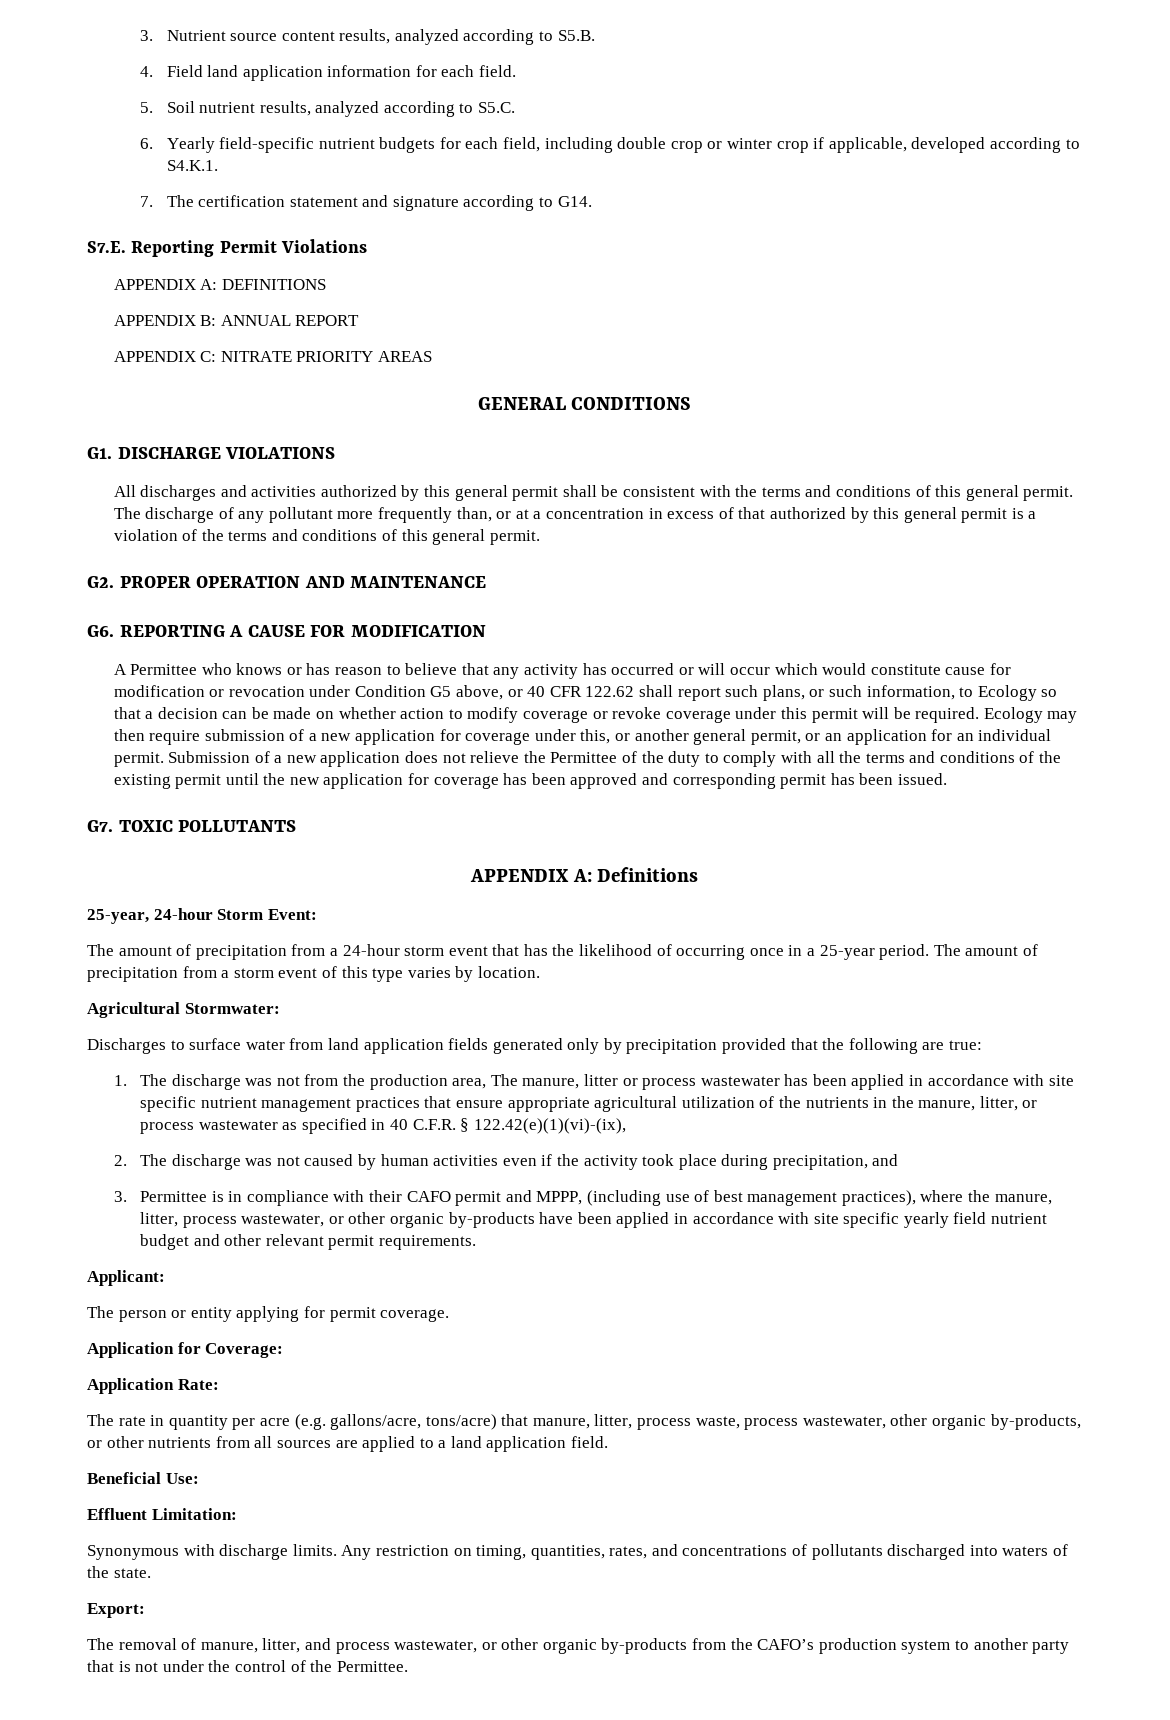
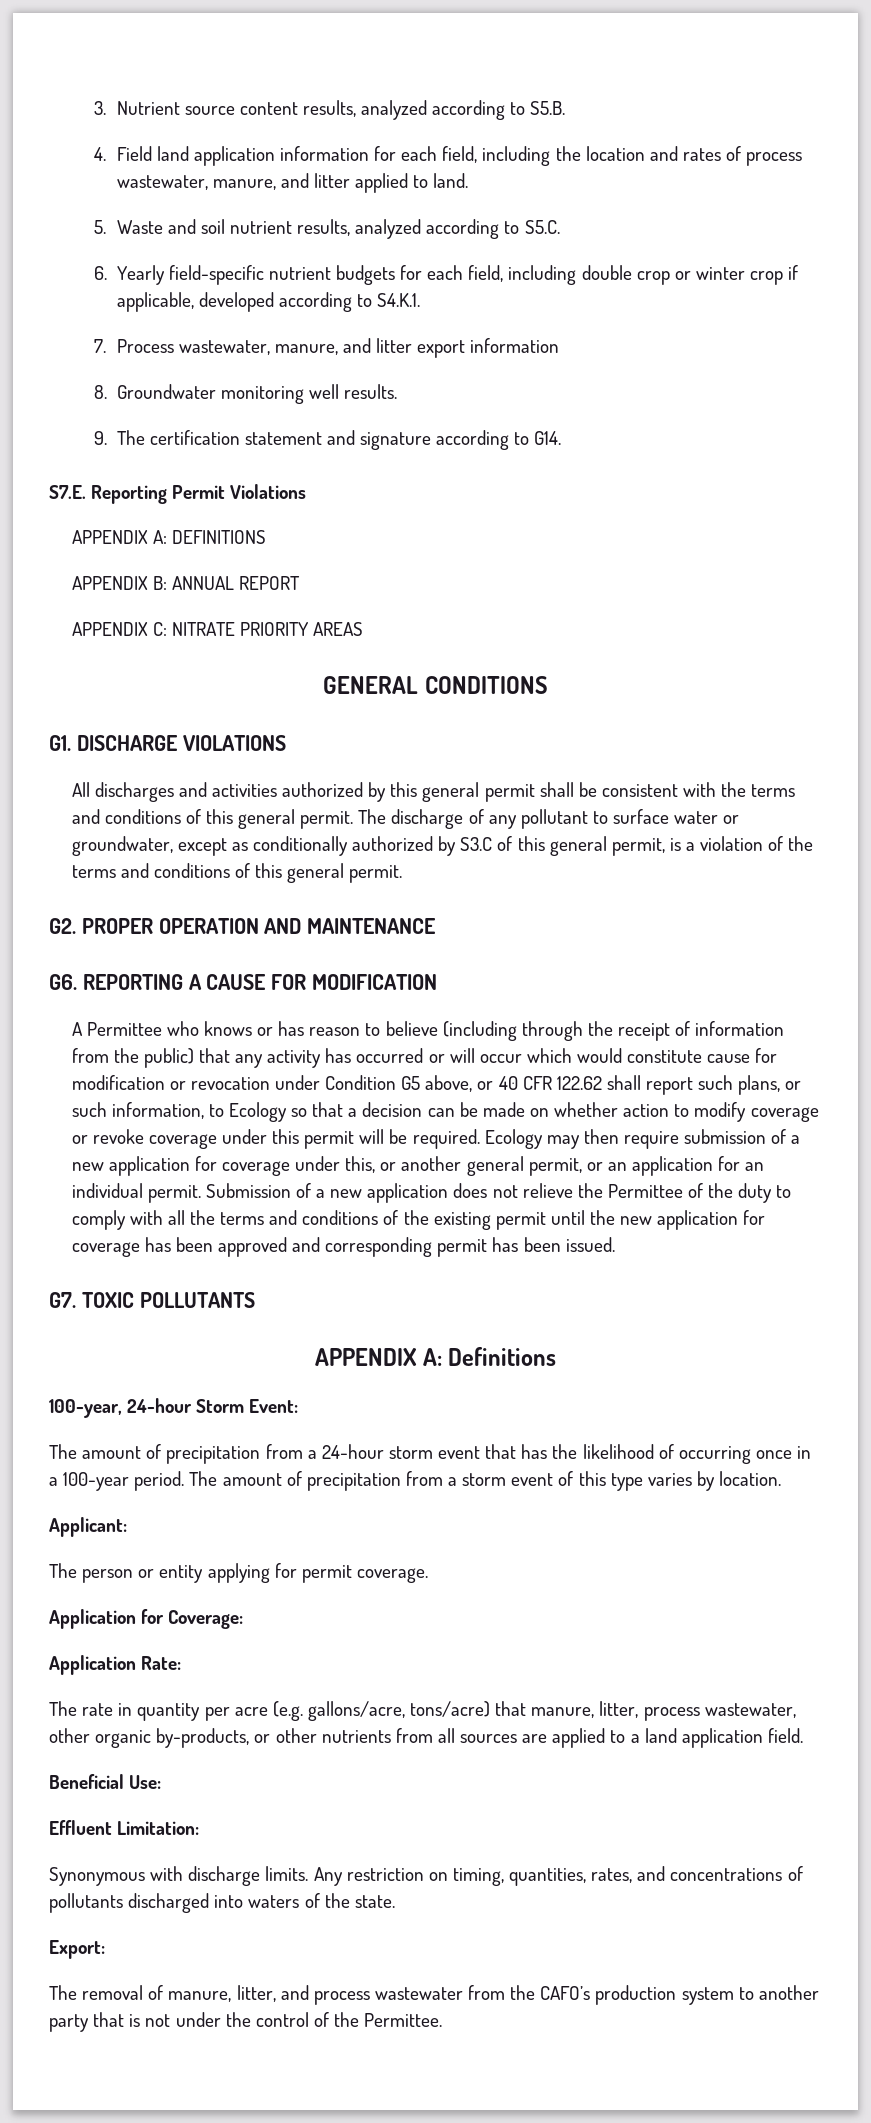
[479,65,517,77] [140,101,195,113] field. // 5. Soil -> [442,146,803,166] [116,173,469,193] [94,219,225,234] field, including the location and rates of process wastewater, manure, and litter applied to land. // 5. Waste and soil
(154, 201) none -> [116,338,560,358] [94,384,397,404] [94,431,108,445] Process wastewater, manure, and litter export information // 8. Groundwater monitoring well results. // 9.
[337,507,1008,523] more frequently than, or at a concentration in excess of that authorized by this general permit -> [592,809,740,824] [71,836,665,856] to surface water or groundwater, except as conditionally authorized by S3.C of this general permit,
(458, 669) none -> [442,1021,785,1041] [71,1048,194,1068] (including through the receipt of information from the public)
[87,909,149,924] 25-year, -> [49,1399,122,1418] 100-year,
[819,945,875,960] 25-year -> [63,1472,130,1491] 100-year
[87,1002,280,1018] [87,1038,983,1054] [113,1074,1074,1090] [140,1096,1038,1112] [140,1118,626,1134] [113,1154,899,1170] [113,1190,1052,1206] [140,1212,1048,1228] [140,1234,476,1250] // Agricultural Stormwater: // Discharges to surface water from land application fields generated only by precipitation provided that the following are true: // 1. The discharge was not from the production area, The manure, litter or process wastewater has been applied in accordance with site specific nutrient management practices that ensure appropriate agricultural utilization of the nutrients in the manure, litter, or process wastewater as specified in 40 C.F.R. § 122.42(e)(1)(vi)-(ix), // 2. The discharge was not caused by human activities even if the activity took place during precipitation, and // 3. Permittee is in compliance with their CAFO permit and MPPP, (including use of best management practices), where the manure, litter, process wastewater, or other organic by-products have been applied in accordance with site specific yearly field nutrient budget and other relevant permit requirements. -> (782, 1478) none
[695,1416,799,1430] waste, process -> (700, 1714) none
[394,1638,688,1654] wastewater, or other organic by-products -> [374,1987,463,2000] wastewater

